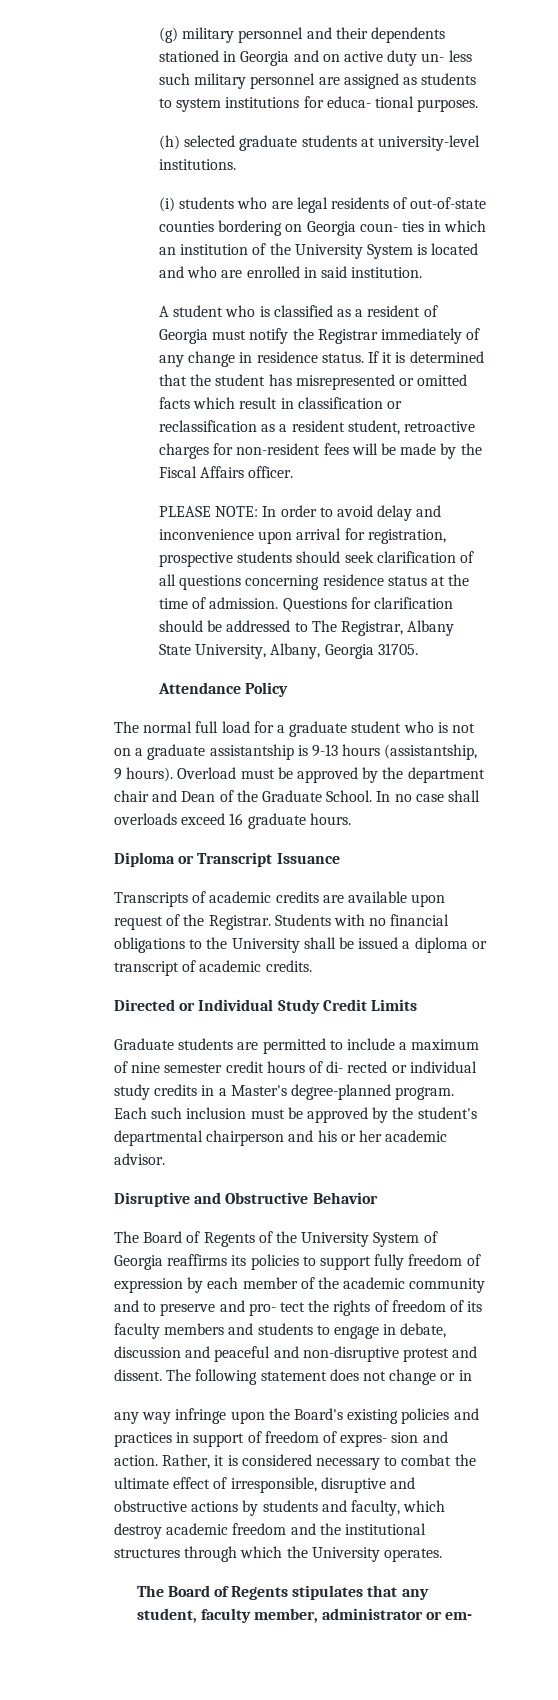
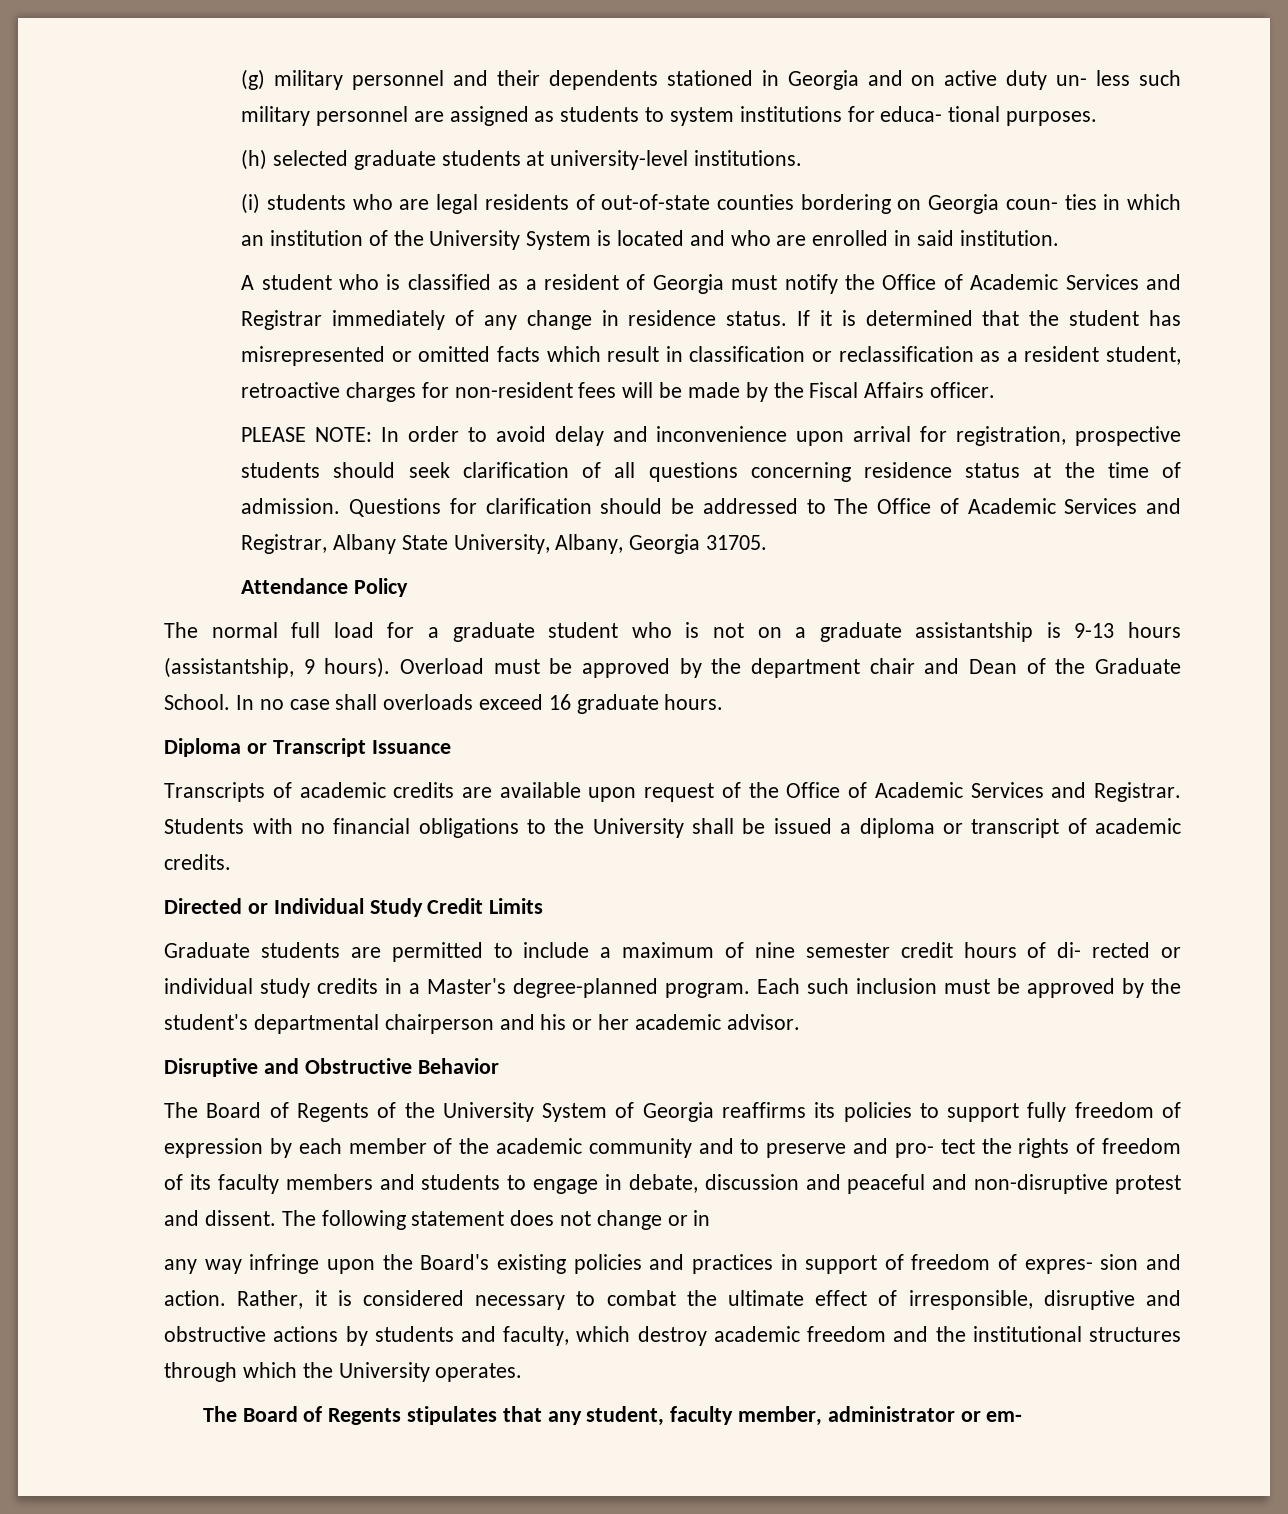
(314, 334) none -> [882,274,1181,290] Office of Academic Services and
(337, 626) none -> [877,498,1181,514] Office of Academic Services and
(205, 920) none -> [786,782,1087,798] Office of Academic Services and

